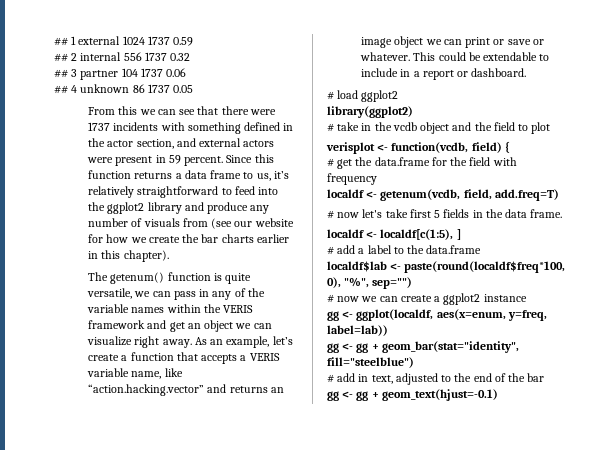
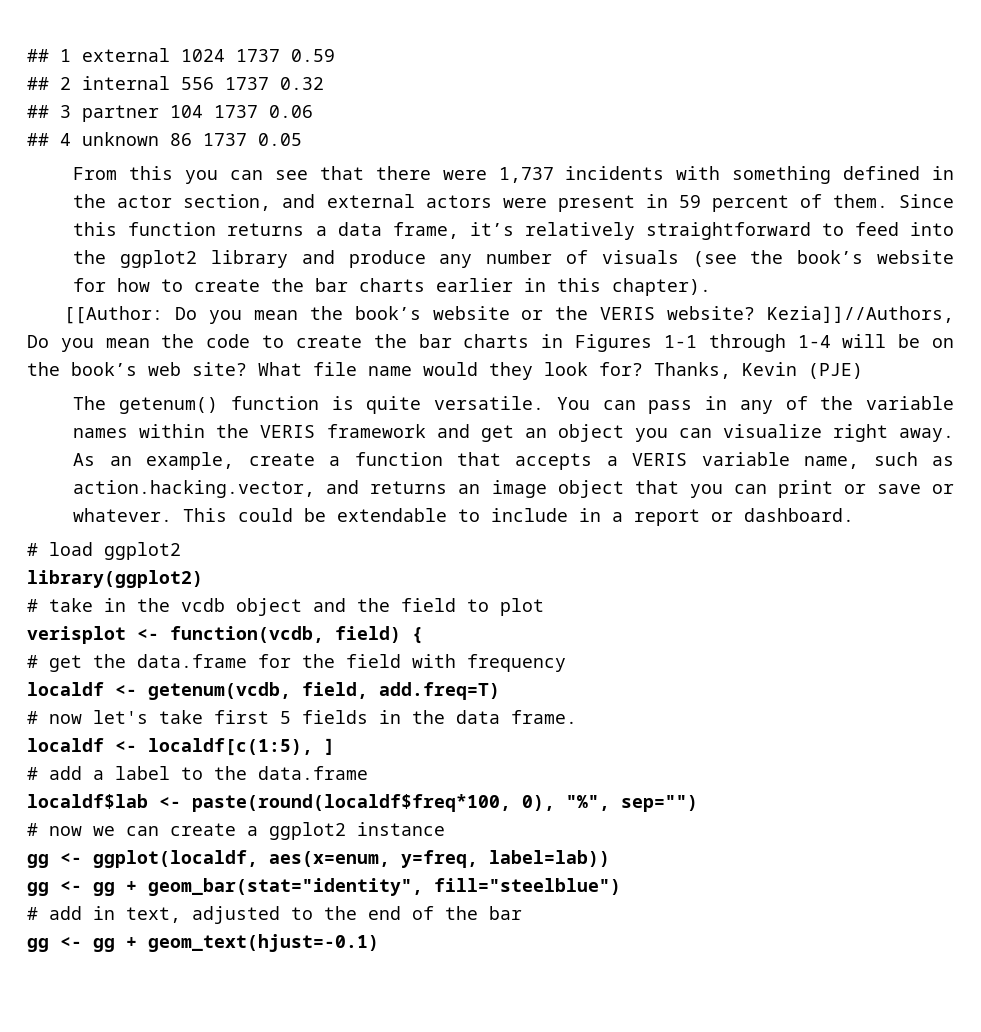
[139,109,156,115] we -> [185,170,219,184] you
[88,122,111,131] 1737 -> [498,167,554,183] 1,737
[184,156,224,166] percent. -> [711,194,888,212] percent of them.
[210,170,271,181] frame to us, -> [392,222,459,239] frame,
[182,218,253,229] from (see our -> [692,250,864,267] (see the book’s
[130,237,147,243] we -> [161,279,184,292] to
(169, 256) none -> [64,306,954,324] [27,334,955,352] [27,362,863,380] // [[Author: Do you mean the book’s website or the VERIS website? Kezia]]//Authors, Do you mean the code to create the bar charts in Figures 1-1 through 1-4 will be on the book’s web site? What file name would they look for? Thanks, Kevin (PJE)
[87,288,151,299] versatile, we -> [434,396,590,410] versatile. You
[235,323,252,329] we -> [634,428,668,442] you
[272,336,293,345] let’s -> (235, 461) none
[164,368,183,377] [88,384,205,396] like “action.hacking.vector” -> [873,452,955,466] [73,480,316,498] such as action.hacking.vector,
[425,39,442,45] we -> [634,480,723,498] that you

